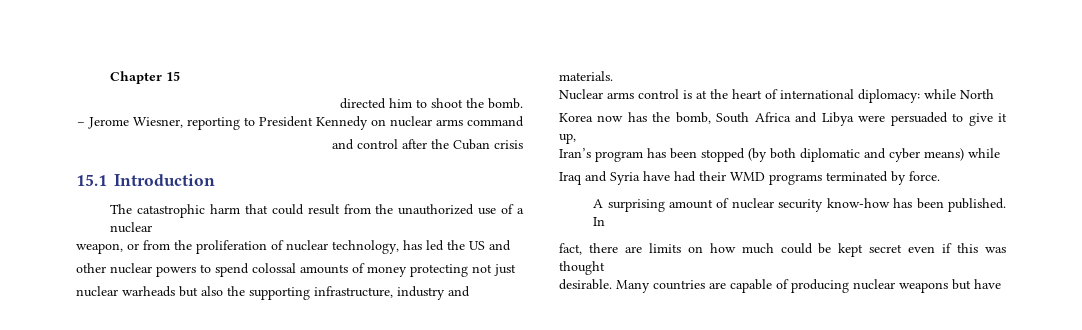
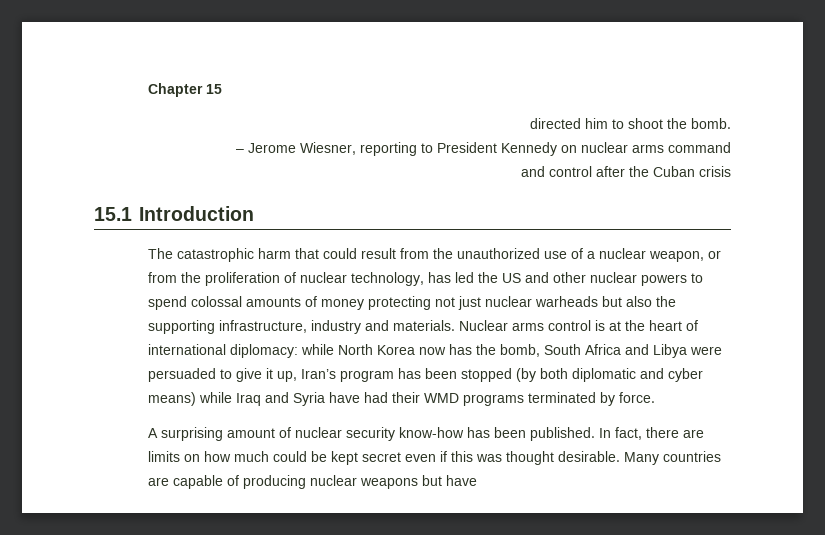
(153, 227) // -> (647, 253) none
(511, 245) // -> (550, 277) none
(516, 270) // -> (482, 303) none
(613, 76) // -> (456, 325) none
(994, 94) // -> (374, 349) none
(576, 138) // -> (298, 376) none
(1000, 153) // -> (233, 397) none
(606, 221) // -> (612, 433) none
(605, 268) // -> (555, 458) none

